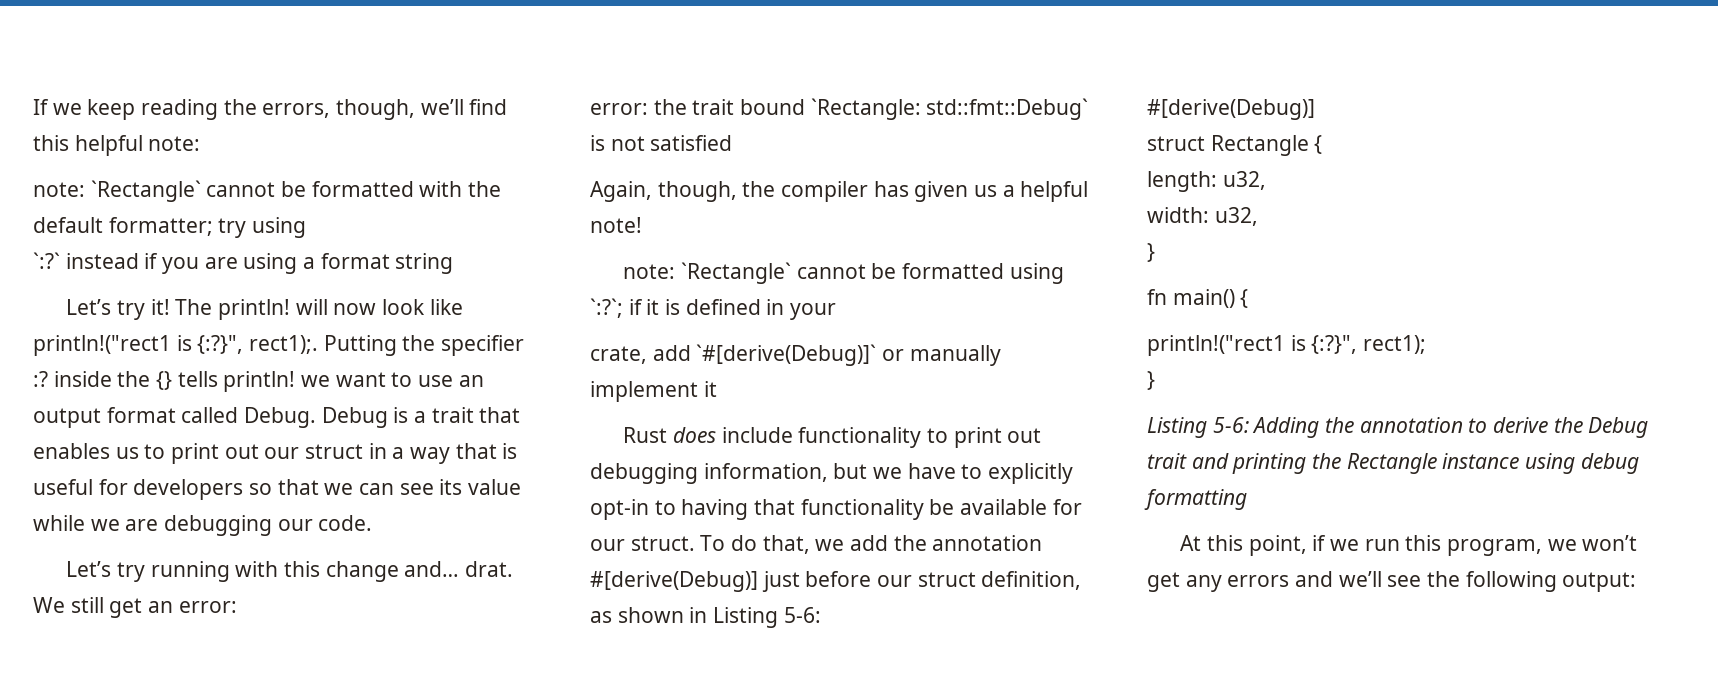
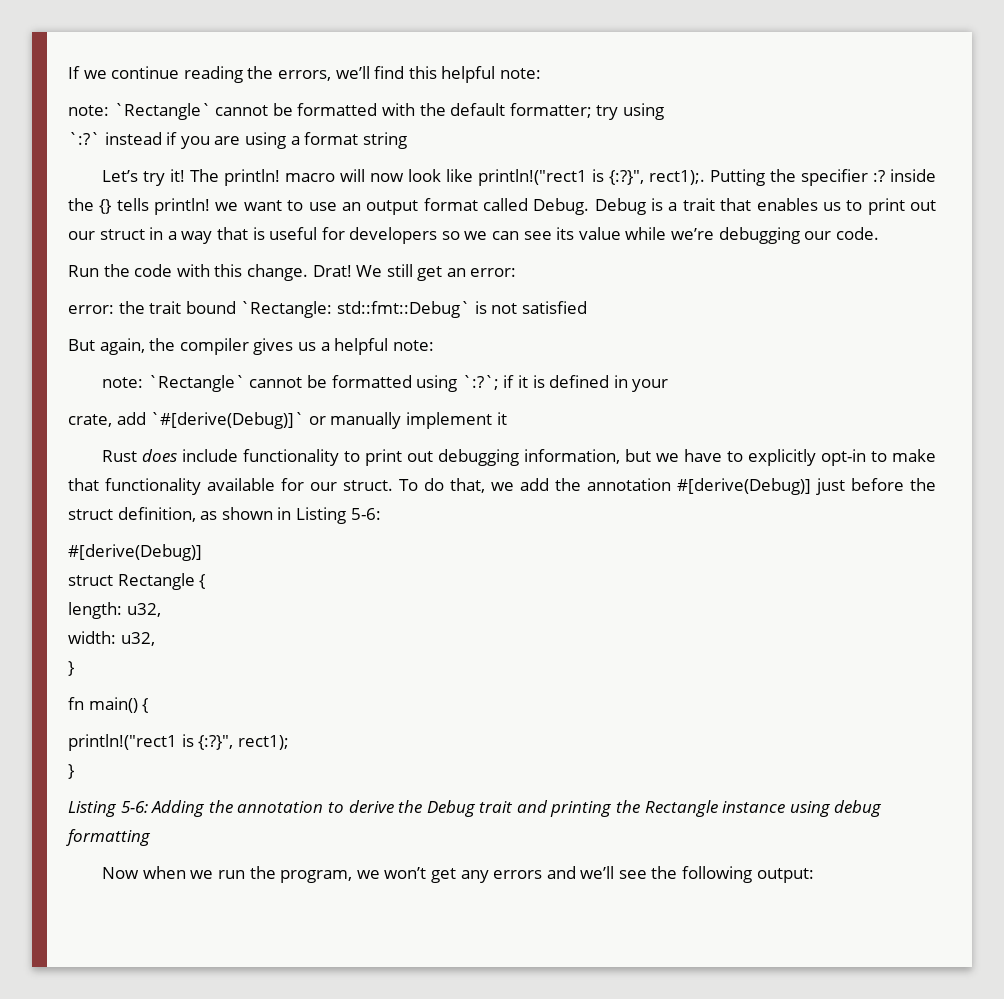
[87,99,136,120] keep -> [111,66,180,79] continue
[336,99,416,120] though, -> (331, 75) none
(290, 309) none -> [285,173,336,182] macro
[277,479,319,495] that -> (460, 235) none
[90,519,159,531] we are -> [671,228,715,240] we’re
[66,561,513,582] Let’s try running with this change and… drat. -> [68,264,352,281] Run the code with this change. Drat!
[590,181,969,202] Again, though, the compiler has given -> [68,338,294,355] But again, the compiler gives
[590,217,642,233] note! -> [392,340,434,351] note:
[681,499,749,520] having -> [892,449,936,462] make
[929,499,955,515] be -> (202, 486) none
[877,575,913,587] our -> [910,478,936,491] the
[1180,535,1327,556] At this point, if -> [102,866,186,879] Now when
[1405,535,1442,551] this -> [249,866,276,879] the

